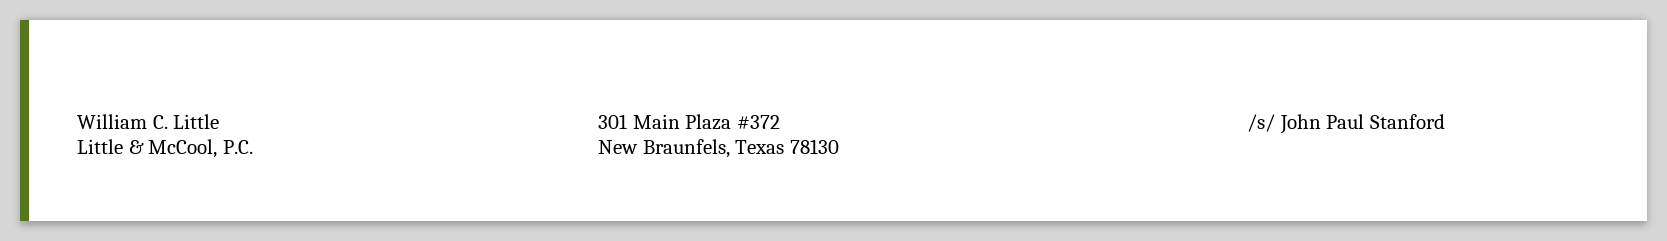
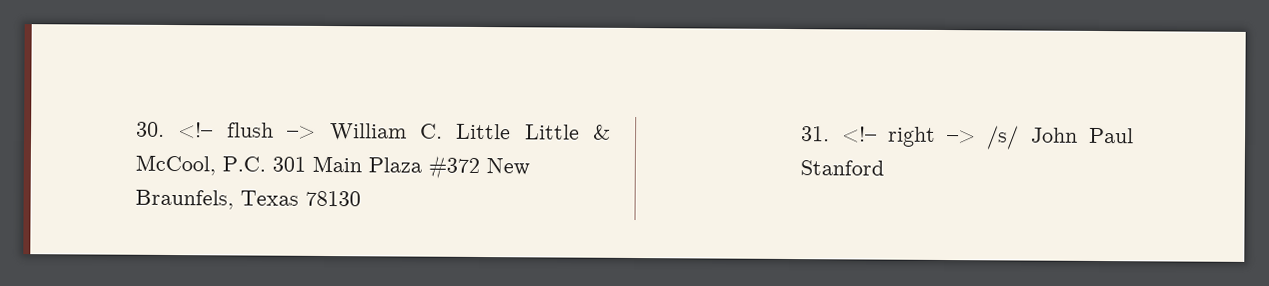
(77, 121) none -> [136,121,317,139] 30. <!– flush –>
(220, 121) // -> (512, 131) none
(253, 147) // -> (266, 164) none
(780, 122) // -> (480, 167) none
(839, 146) none -> [801,126,977,147] 31. <!– right –>

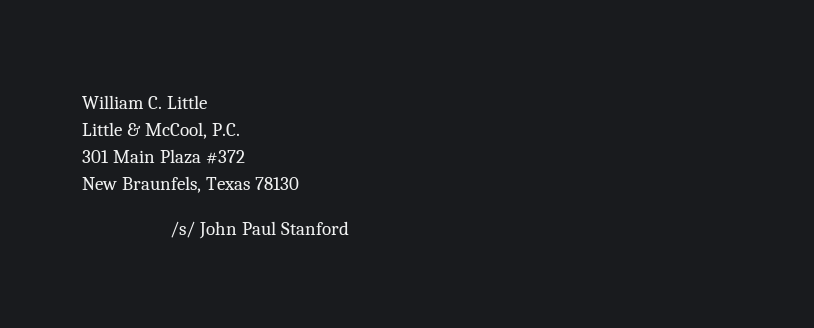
[136,121,317,139] 30. <!– flush –> -> (82, 102) none
(512, 131) none -> (208, 102) //
(266, 164) none -> (241, 129) //
(480, 167) none -> (246, 157) //
[801,126,977,147] 31. <!– right –> -> (300, 183) none

